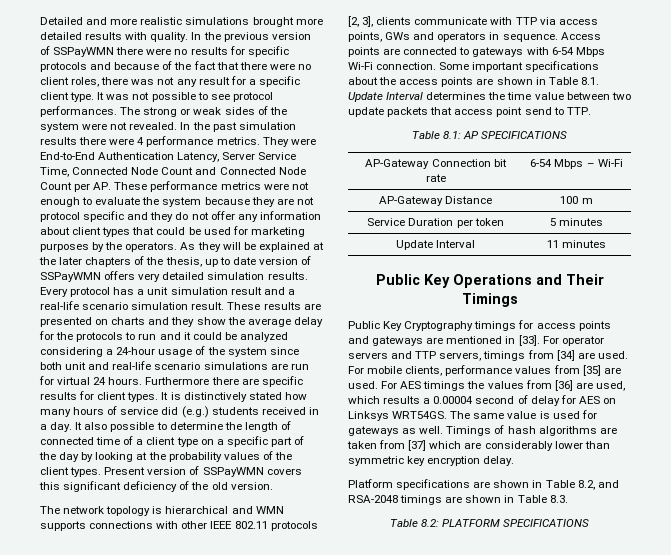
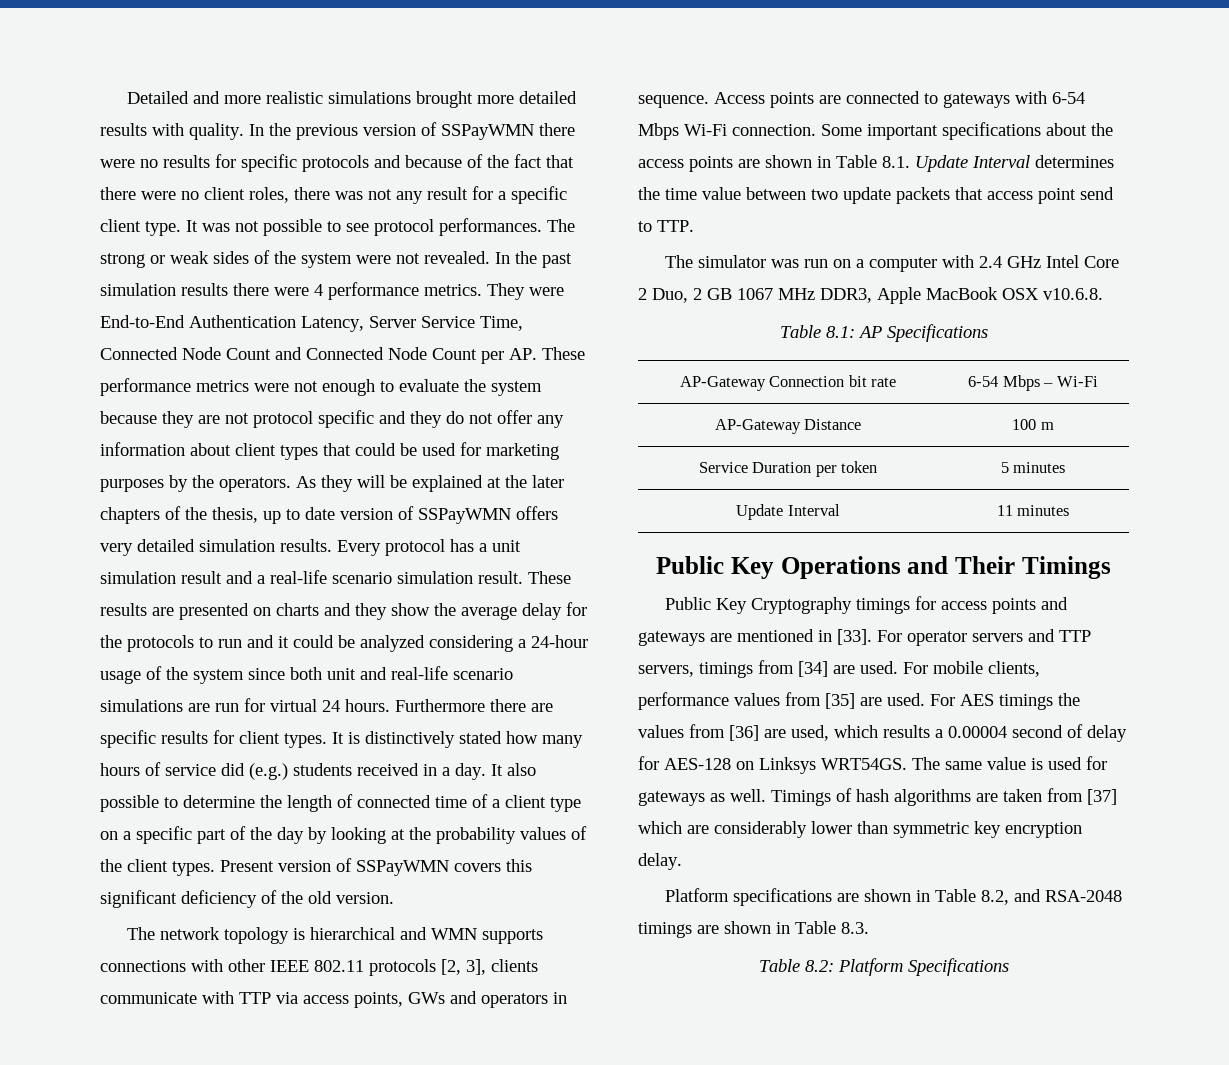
(591, 111) none -> [664,255,1119,272] [638,287,1103,304] // The simulator was run on a computer with 2.4 GHz Intel Core 2 Duo, 2 GB 1067 MHz DDR3, Apple MacBook OSX v10.6.8.
[481,131,568,139] SPECIFICATIONS -> [886,324,988,342] Specifications
[578,396,600,404] AES -> [664,758,731,770] AES-128
[442,519,590,527] PLATFORM SPECIFICATIONS -> [837,958,1009,976] Platform Specifications

